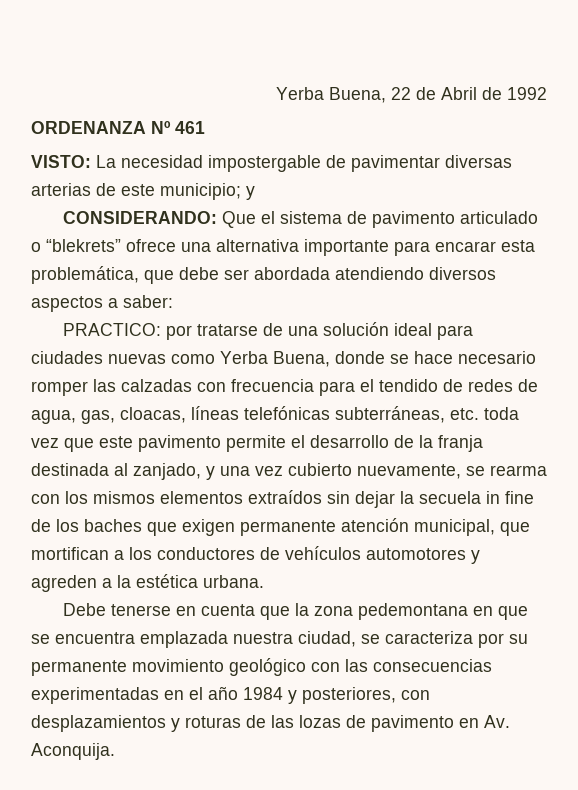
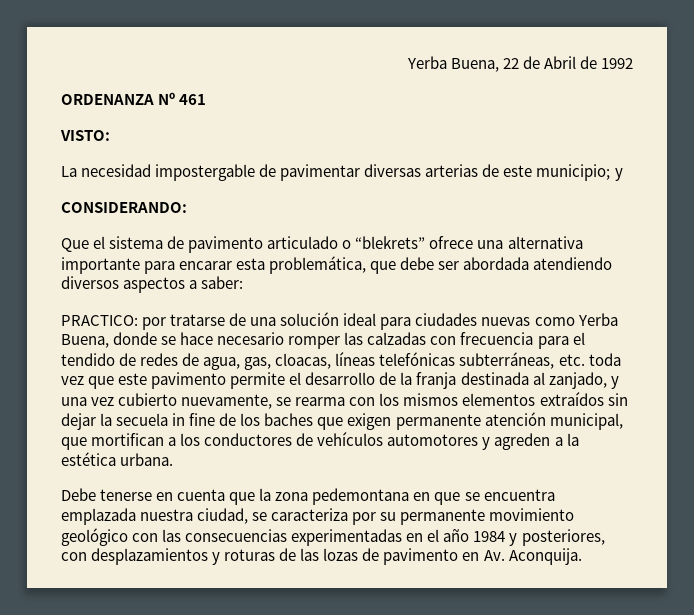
(91, 161) none -> (110, 135) //
(218, 217) none -> (187, 207) //

